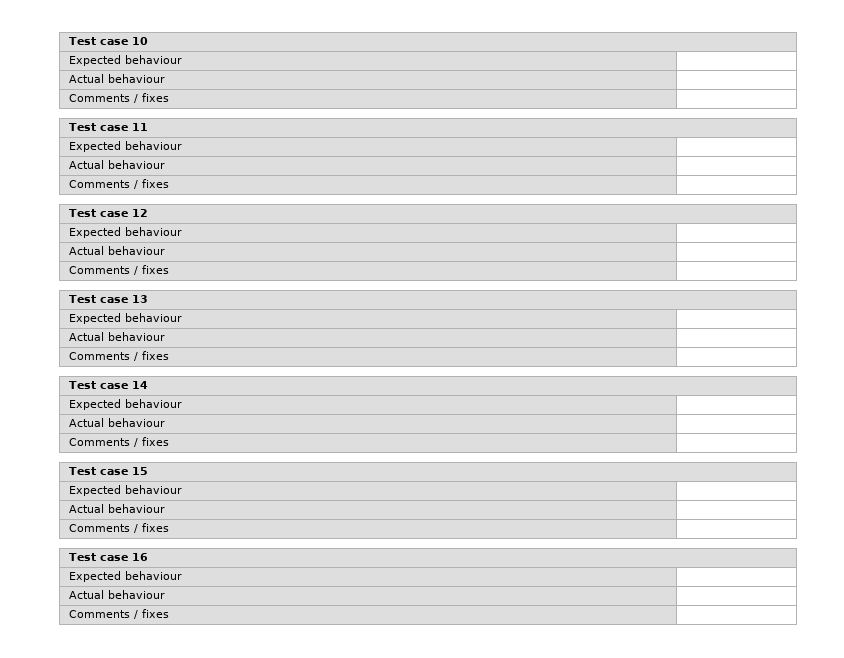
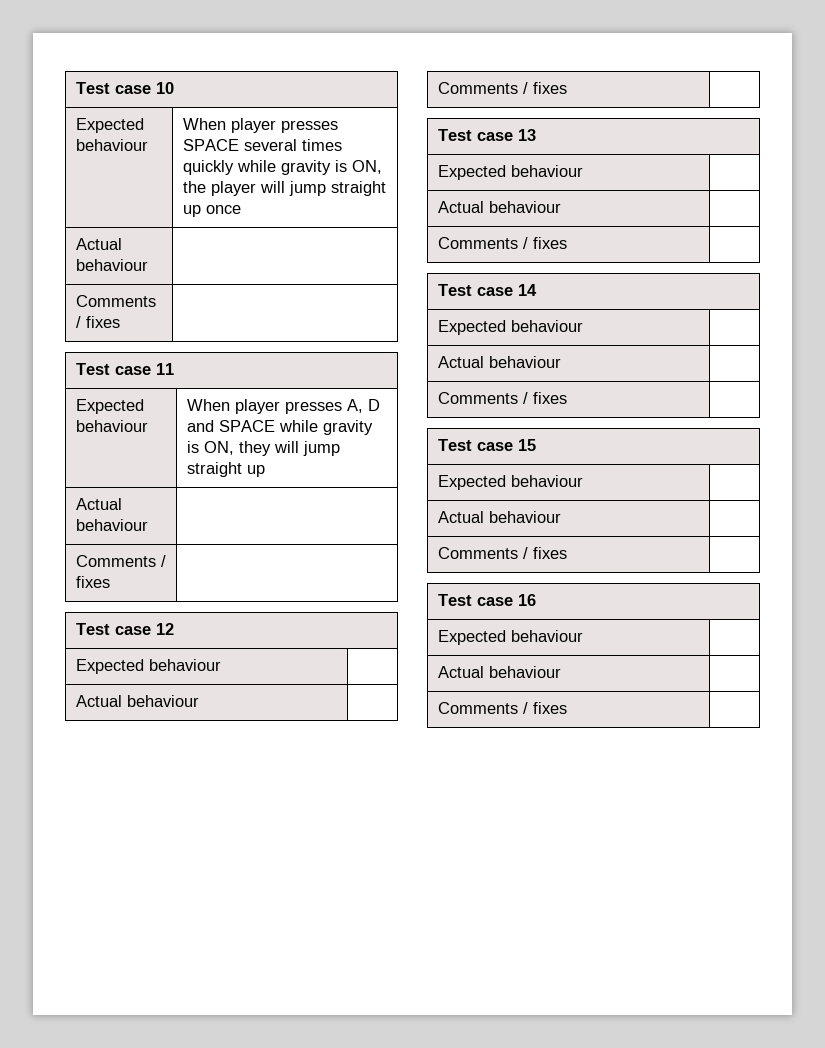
(182, 59) none -> [182,118,338,133] [182,139,342,151] [182,160,382,175] [182,181,386,196] [182,205,241,217] When player presses SPACE several times quickly while gravity is ON, the player will jump straight up once
(182, 145) none -> [186,399,380,414] [186,420,373,435] [186,441,340,456] [186,462,265,477] When player presses A, D and SPACE while gravity is ON, they will jump straight up

